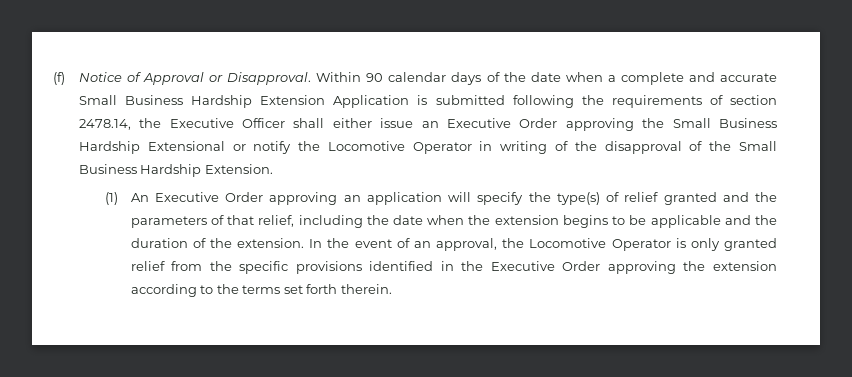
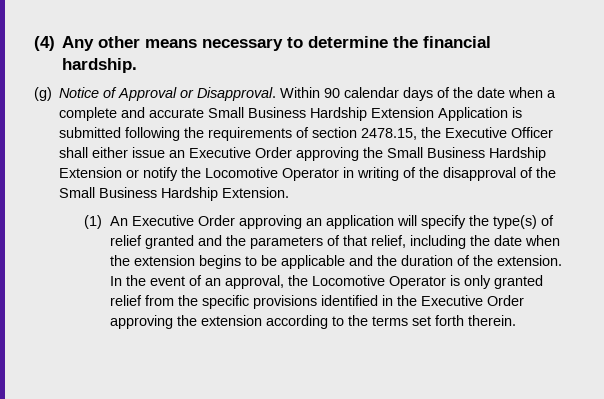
[53,72,65,85] (f) -> [34,36,492,51] [62,58,138,73] [34,87,52,101] (4) Any other means necessary to determine the financial hardship. // (g)
[78,119,131,130] 2478.14, -> [361,128,418,140] 2478.15,
[147,141,225,151] Extensional -> [59,167,123,178] Extension

